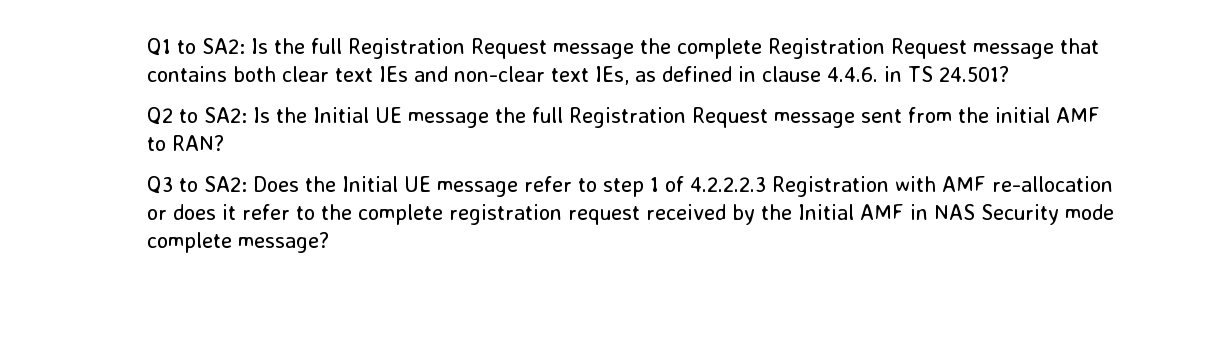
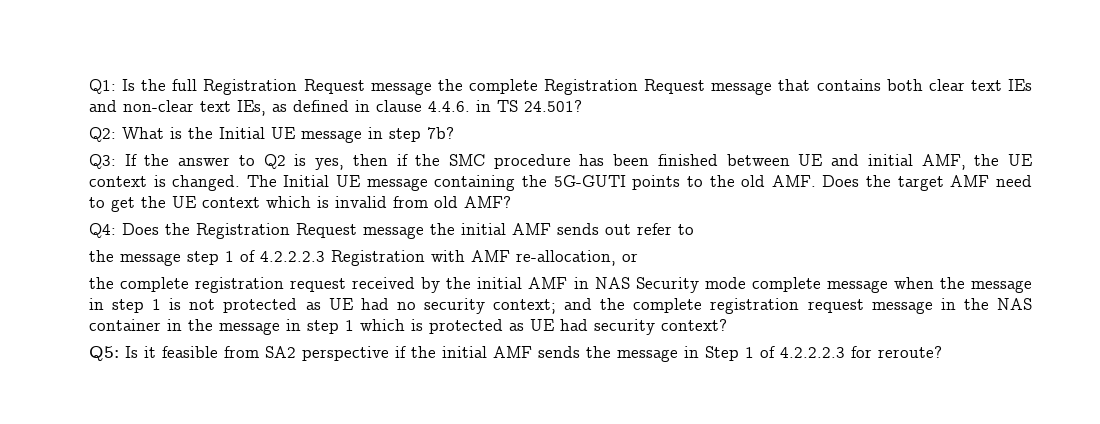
[147,38,246,56] Q1 to SA2: -> [88,79,116,94] Q1:
[147,107,1101,128] [147,135,225,151] [147,176,598,197] Q2 to SA2: Is the Initial UE message the full Registration Request message sent from the initial AMF to RAN? // Q3 to SA2: Does the Initial UE message refer to -> [88,127,454,143] [88,154,1032,170] [88,175,1033,191] [88,196,511,212] [88,223,694,239] [88,250,181,266] Q2: What is the Initial UE message in step 7b? // Q3: If the answer to Q2 is yes, then if the SMC procedure has been finished between UE and initial AMF, the UE context is changed. The Initial UE message containing the 5G-GUTI points to the old AMF. Does the target AMF need to get the UE context which is invalid from old AMF? // Q4: Does the Registration Request message the initial AMF sends out refer to // the message
[992,176,1114,192] re-allocation -> [515,250,616,266] re-allocation,
[173,204,316,220] does it refer to -> (638, 257) //
[798,204,855,220] Initial -> [477,277,523,289] initial
[238,232,330,253] message? -> [826,277,1032,293] [88,298,1032,314] [88,319,727,335] [88,346,942,362] message when the message in step 1 is not protected as UE had no security context; and the complete registration request message in the NAS container in the message in step 1 which is protected as UE had security context? // Q5: Is it feasible from SA2 perspective if the initial AMF sends the message in Step 1 of 4.2.2.2.3 for reroute?

